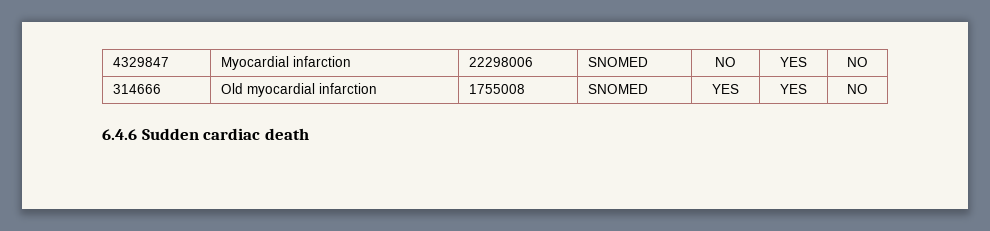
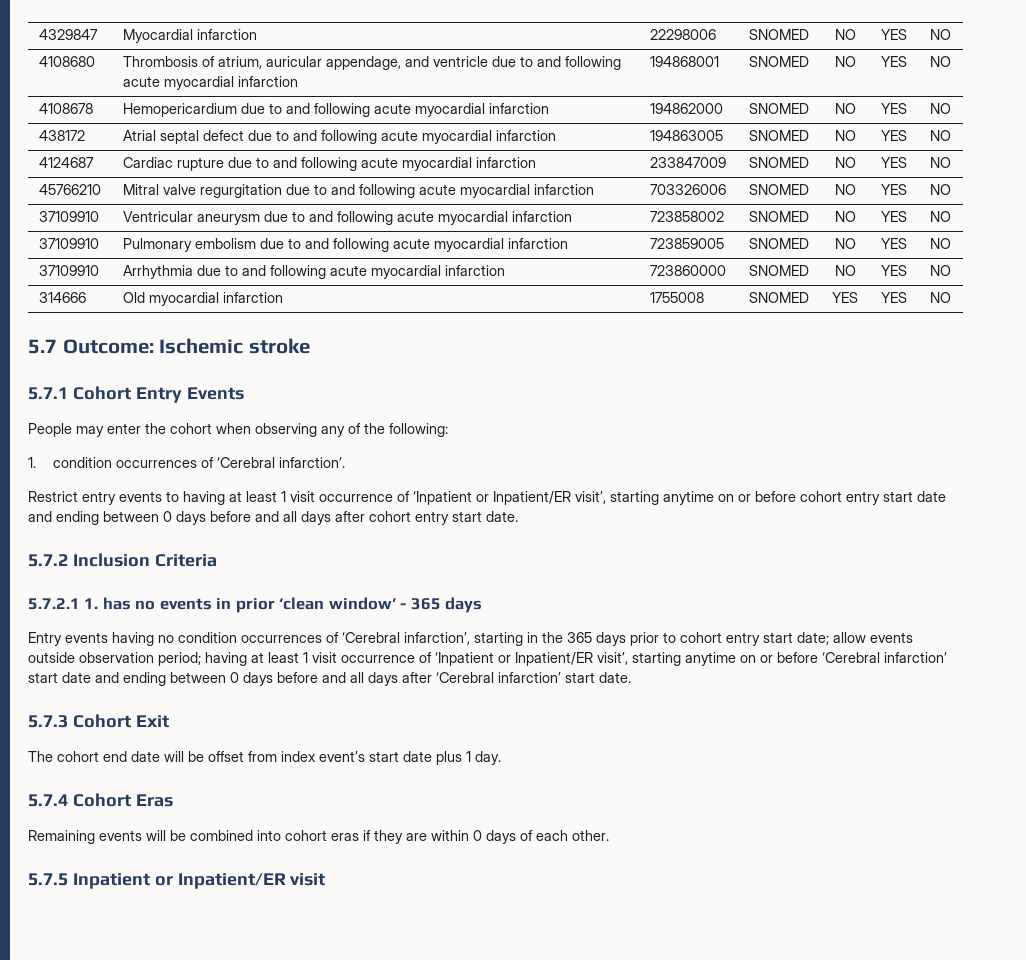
(868, 62) none -> [38,56,95,67] [122,56,621,70] [122,76,298,90] [649,56,719,67] [748,56,809,67] [834,56,856,67] [881,56,907,67] [930,56,951,67] [38,103,93,114] [122,103,549,117] [649,103,723,114] [748,103,809,114] [834,103,856,114] [881,103,907,114] [930,103,951,114] [38,130,85,141] [122,130,556,144] [649,130,723,141] [748,130,809,141] [834,130,856,141] [881,130,907,141] [930,130,951,141] [38,157,94,168] [122,157,536,171] [649,157,726,168] [748,157,809,168] [834,157,856,168] [881,157,907,168] [930,157,951,168] [38,184,101,195] [122,184,594,198] [649,184,726,195] [748,184,809,195] [834,184,856,195] [881,184,907,195] [930,184,951,195] [38,211,99,222] [122,211,572,225] [649,211,724,222] [748,211,809,222] [834,211,856,222] [881,211,907,222] [930,211,951,222] [38,238,99,249] [122,238,568,252] [649,238,724,249] [748,238,809,249] [834,238,856,249] [881,238,907,249] [930,238,951,249] [38,265,99,276] [122,265,505,279] [649,265,726,276] [748,265,809,276] [834,265,856,276] [881,265,907,276] [930,265,951,276] // 4108680 | Thrombosis of atrium, auricular appendage, and ventricle due to and following acute myocardial infarction | 194868001 | SNOMED | NO | YES | NO // 4108678 | Hemopericardium due to and following acute myocardial infarction | 194862000 | SNOMED | NO | YES | NO // 438172 | Atrial septal defect due to and following acute myocardial infarction | 194863005 | SNOMED | NO | YES | NO // 4124687 | Cardiac rupture due to and following acute myocardial infarction | 233847009 | SNOMED | NO | YES | NO // 45766210 | Mitral valve regurgitation due to and following acute myocardial infarction | 703326006 | SNOMED | NO | YES | NO // 37109910 | Ventricular aneurysm due to and following acute myocardial infarction | 723858002 | SNOMED | NO | YES | NO // 37109910 | Pulmonary embolism due to and following acute myocardial infarction | 723859005 | SNOMED | NO | YES | NO // 37109910 | Arrhythmia due to and following acute myocardial infarction | 723860000 | SNOMED | NO | YES | NO
[102,128,309,140] 6.4.6 Sudden cardiac death -> [28,338,310,354] [28,386,244,403] [28,423,448,437] [28,457,345,468] [28,491,946,505] [28,511,518,525] [28,553,217,567] [28,597,483,613] [28,632,913,646] [28,652,947,666] [28,672,631,686] [28,714,169,728] [28,751,501,765] [28,793,173,807] [28,830,609,844] [28,873,326,889] 5.7 Outcome: Ischemic stroke // 5.7.1 Cohort Entry Events // People may enter the cohort when observing any of the following: // 1. condition occurrences of ‘Cerebral infarction’. // Restrict entry events to having at least 1 visit occurrence of ‘Inpatient or Inpatient/ER visit’, starting anytime on or before cohort entry start date and ending between 0 days before and all days after cohort entry start date. // 5.7.2 Inclusion Criteria // 5.7.2.1 1. has no events in prior ‘clean window’ - 365 days // Entry events having no condition occurrences of ‘Cerebral infarction’, starting in the 365 days prior to cohort entry start date; allow events outside observation period; having at least 1 visit occurrence of ‘Inpatient or Inpatient/ER visit’, starting anytime on or before ‘Cerebral infarction’ start date and ending between 0 days before and all days after ‘Cerebral infarction’ start date. // 5.7.3 Cohort Exit // The cohort end date will be offset from index event’s start date plus 1 day. // 5.7.4 Cohort Eras // Remaining events will be combined into cohort eras if they are within 0 days of each other. // 5.7.5 Inpatient or Inpatient/ER visit

